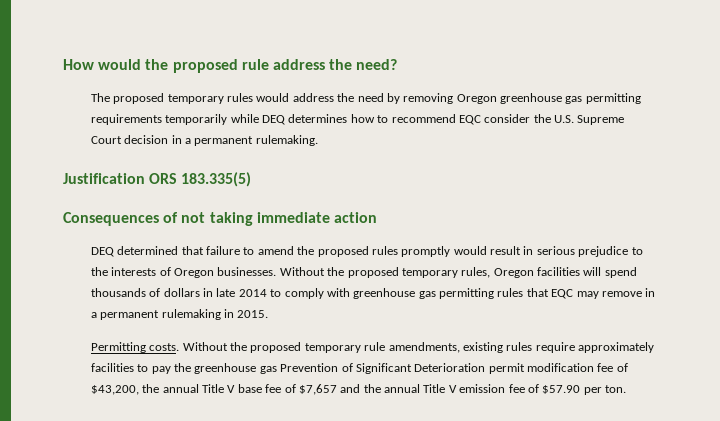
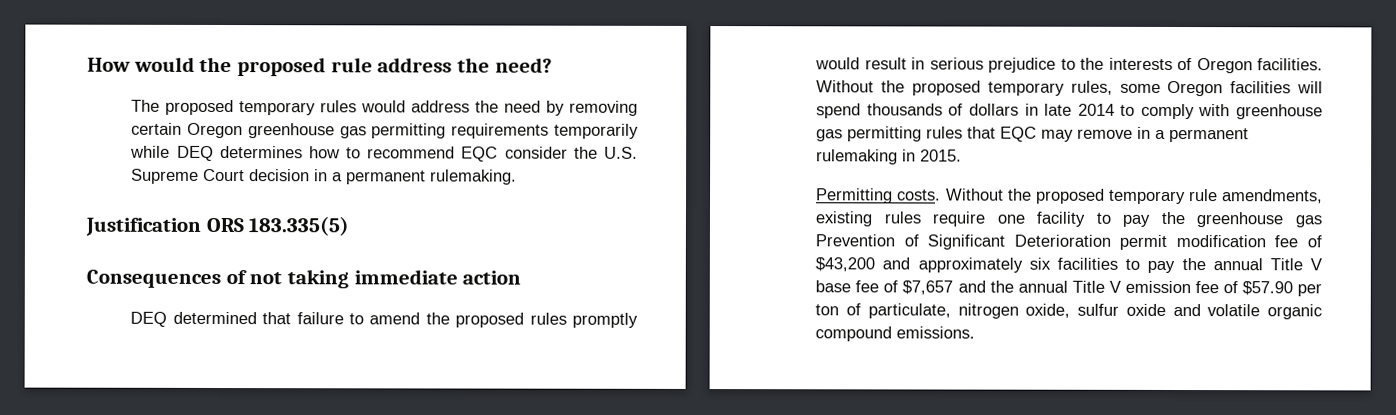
(454, 98) none -> [131,122,183,135] certain
[217,267,277,276] businesses. -> [1257,58,1323,71] facilities.
(491, 272) none -> [1119,83,1161,93] some
[578,342,655,353] [90,363,134,372] approximately facilities -> [996,211,1086,227] one facility
[90,385,139,395] $43,200, -> [815,257,1176,274] $43,200 and approximately six facilities to pay
[605,385,627,393] ton. -> [815,303,1322,320] [815,326,976,342] ton of particulate, nitrogen oxide, sulfur oxide and volatile organic compound emissions.

